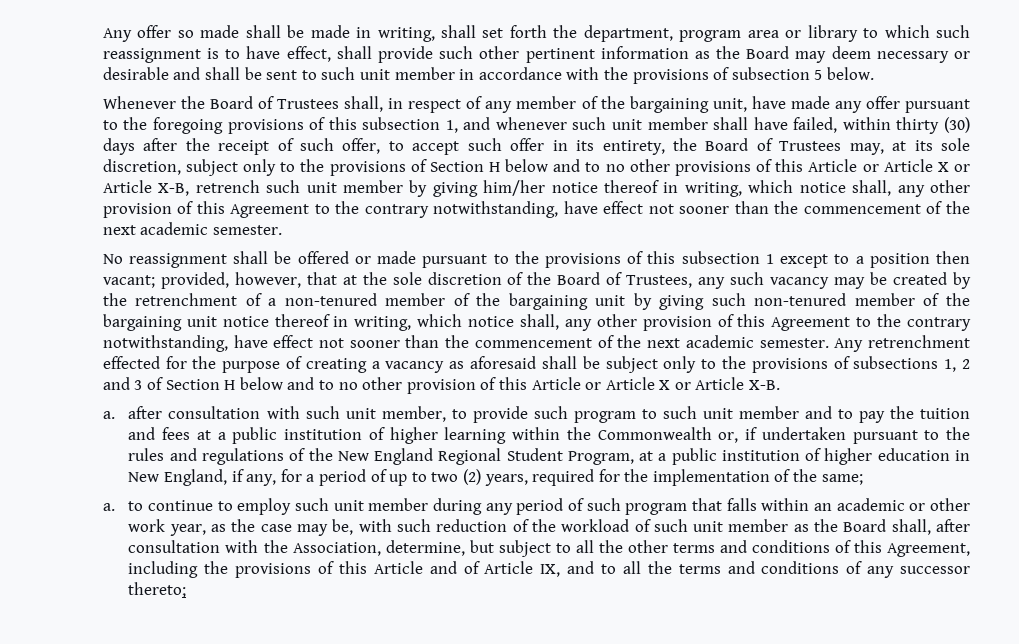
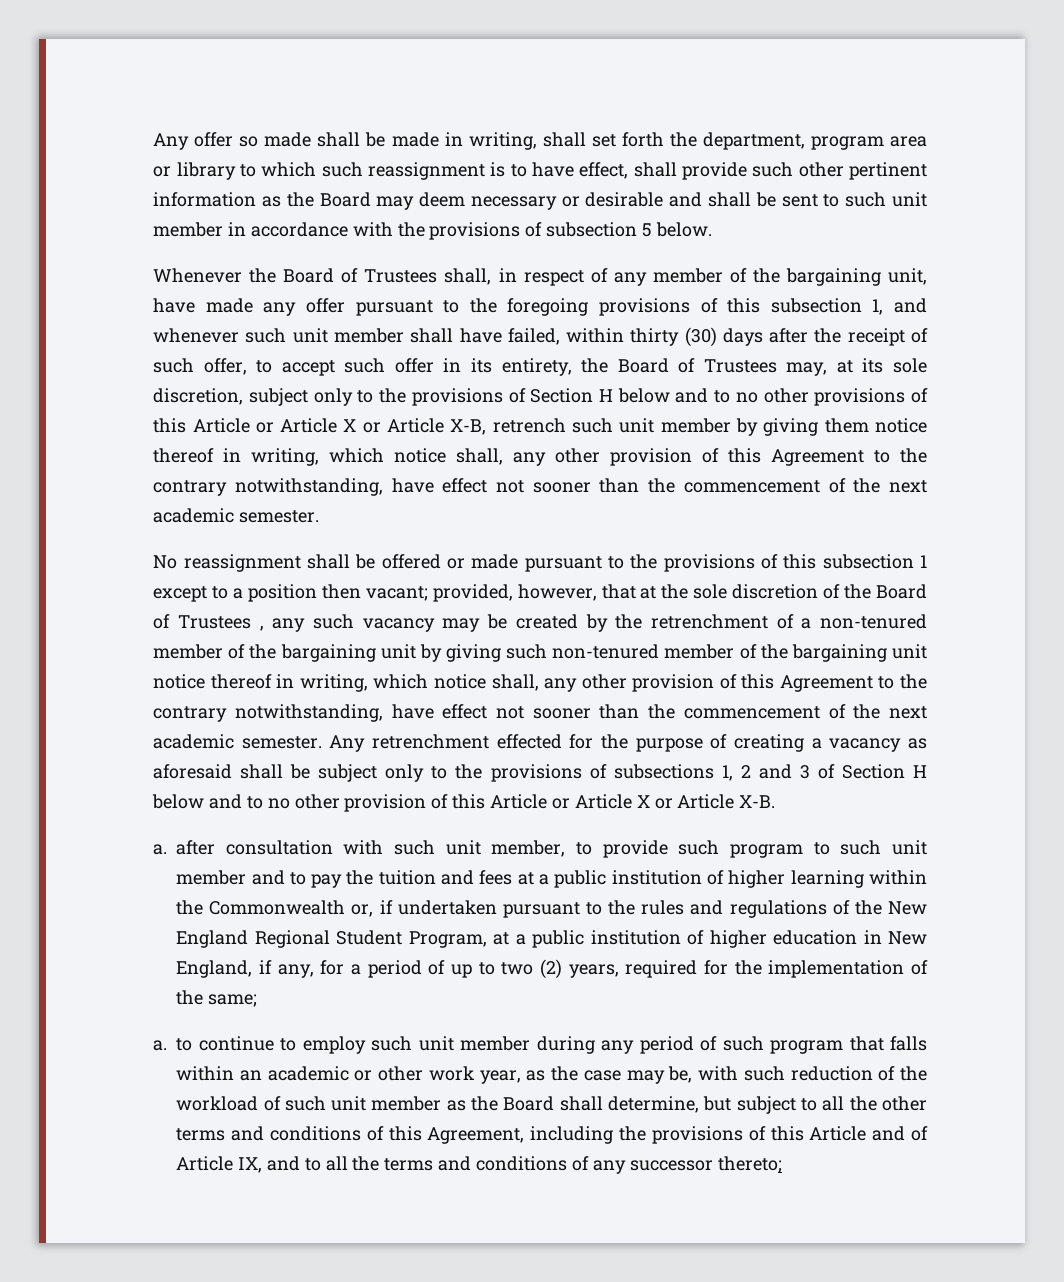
[483,180,546,196] him/her -> [824,418,869,433] them
[626,275,693,288] Trustees, -> [177,615,264,631] Trustees ,
[891,519,970,535] [128,540,381,556] shall, after consultation with the Association, -> [559,1096,603,1111] shall

